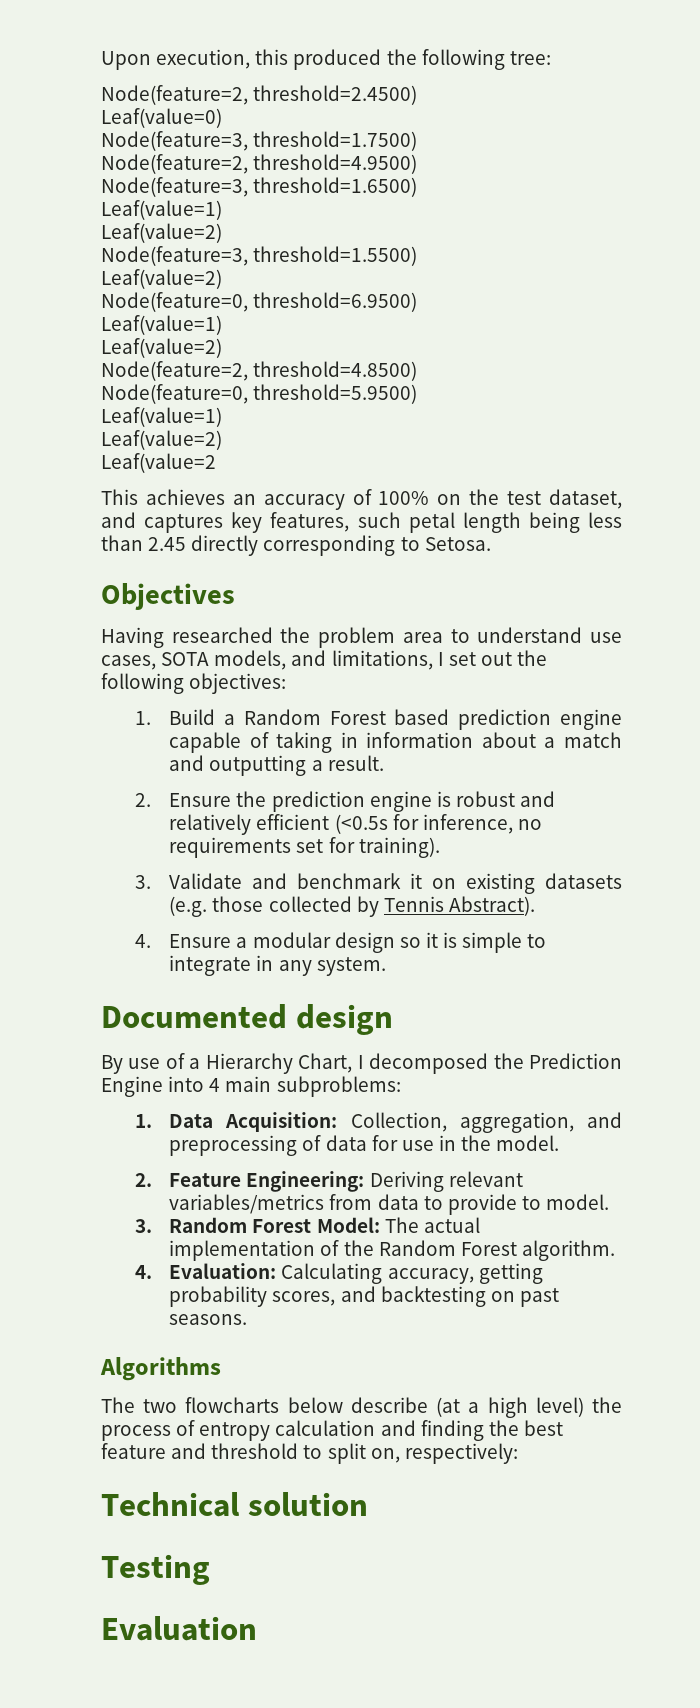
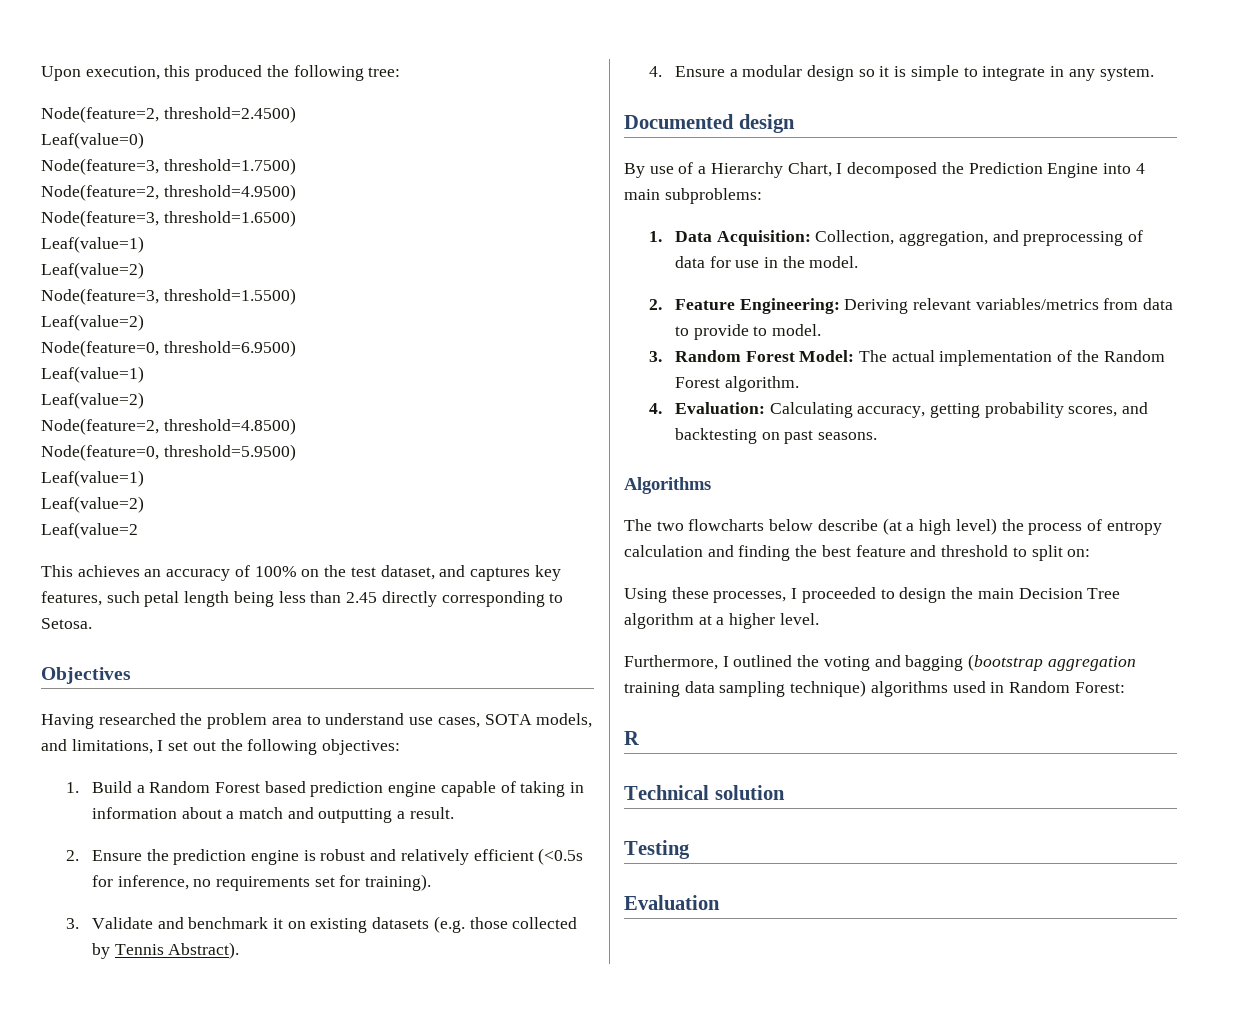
[370,1443,518,1464] on, respectively: -> [1067,549,1091,557] [624,587,1121,603] [624,613,819,629] [624,654,1136,671] [624,680,1125,697] [624,731,639,745] on: // Using these processes, I proceeded to design the main Decision Tree algorithm at a higher level. // Furthermore, I outlined the voting and bagging (bootstrap aggregation training data sampling technique) algorithms used in Random Forest: // R

